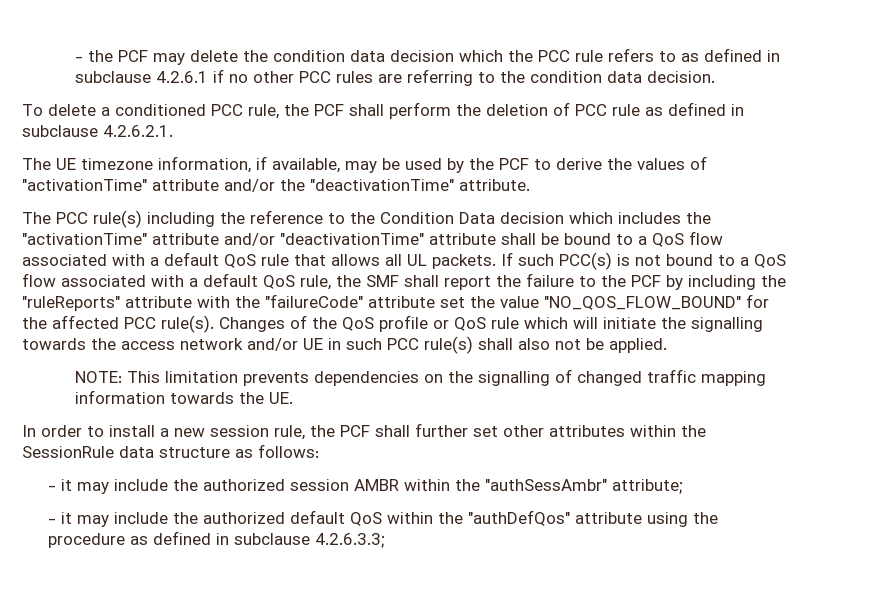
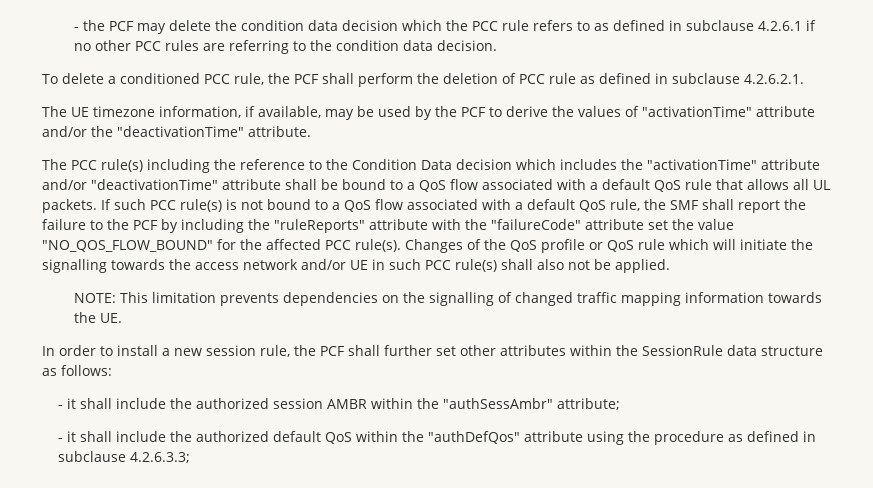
[559,252,612,270] PCC(s) -> [150,199,222,212] PCC rule(s)
[77,482,110,494] may -> [79,398,112,409] shall
[77,515,110,527] may -> [79,431,112,442] shall

